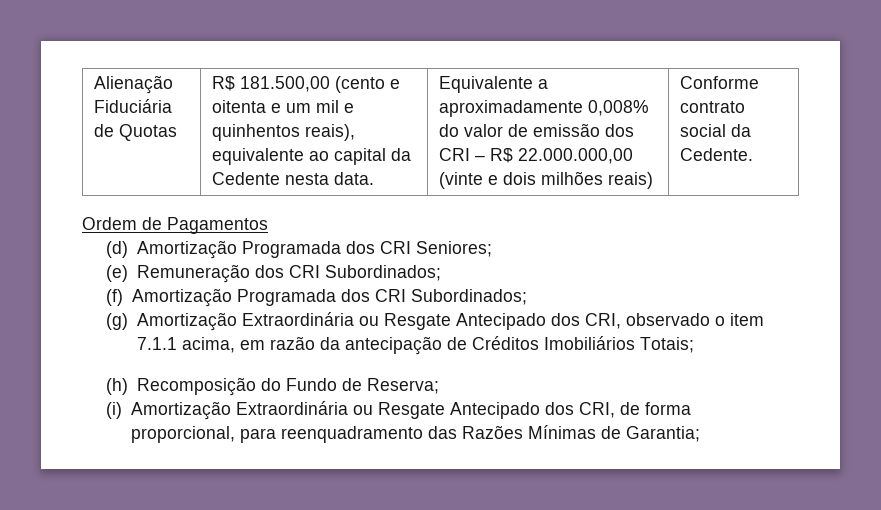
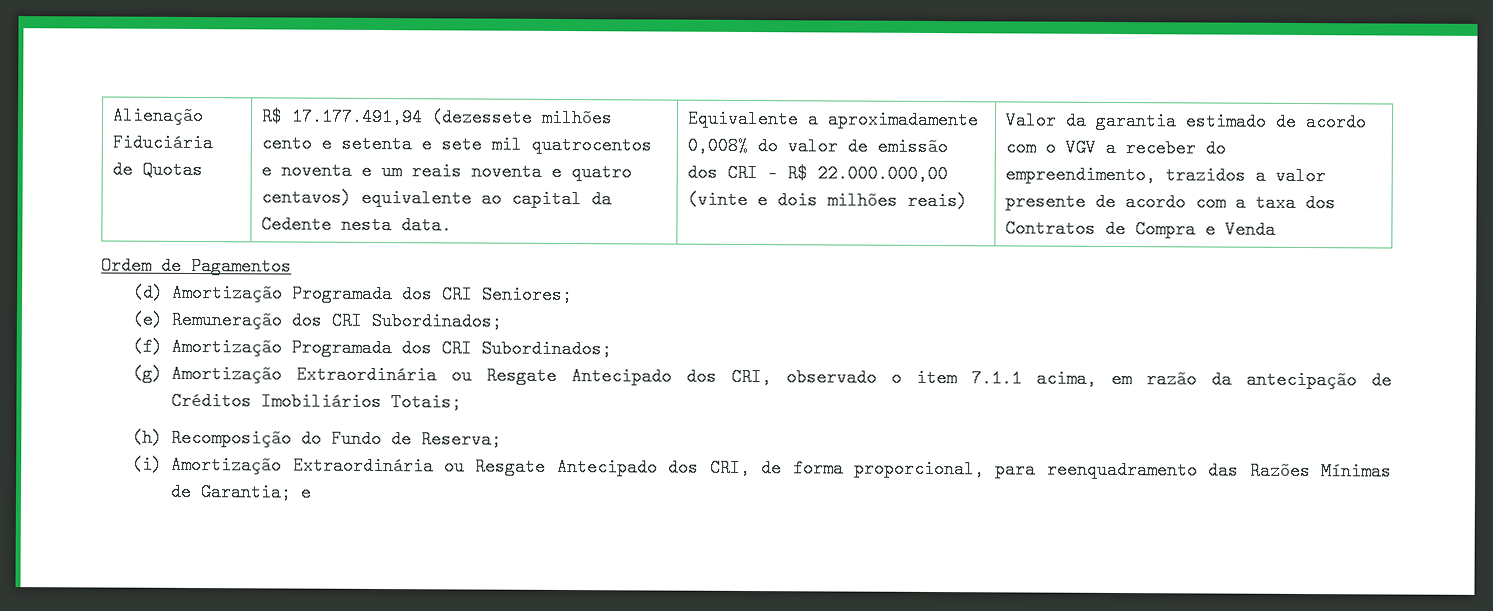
[239,76,400,93] [211,100,354,113] [211,124,355,141] 181.500,00 (cento e oitenta e um mil e quinhentos reais), -> [291,107,614,128] [261,134,653,155] [261,161,633,182] [261,188,353,207] 17.177.491,94 (dezessete milhões cento e setenta e sete mil quatrocentos e noventa e um reais noventa e quatro centavos)
[679,76,759,89] [679,101,745,113] [679,124,751,137] [679,148,753,161] Conforme contrato social da Cedente. -> [1005,111,1368,132] [1005,138,1227,158] [1005,165,1327,186] [1005,192,1337,213] [1005,219,1277,239] Valor da garantia estimado de acordo com o VGV a receber do empreendimento, trazidos a valor presente de acordo com a taxa dos Contratos de Compra e Venda
(701, 434) none -> [300,483,313,502] e

